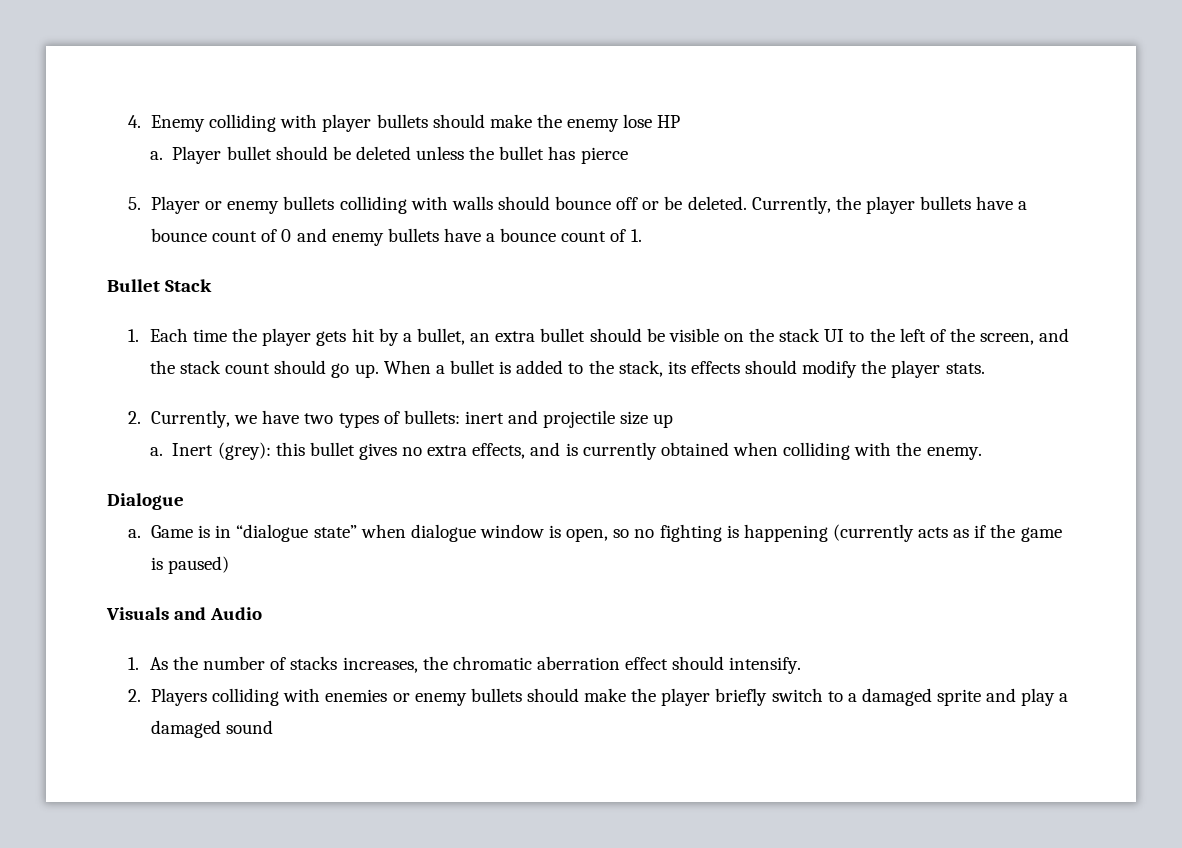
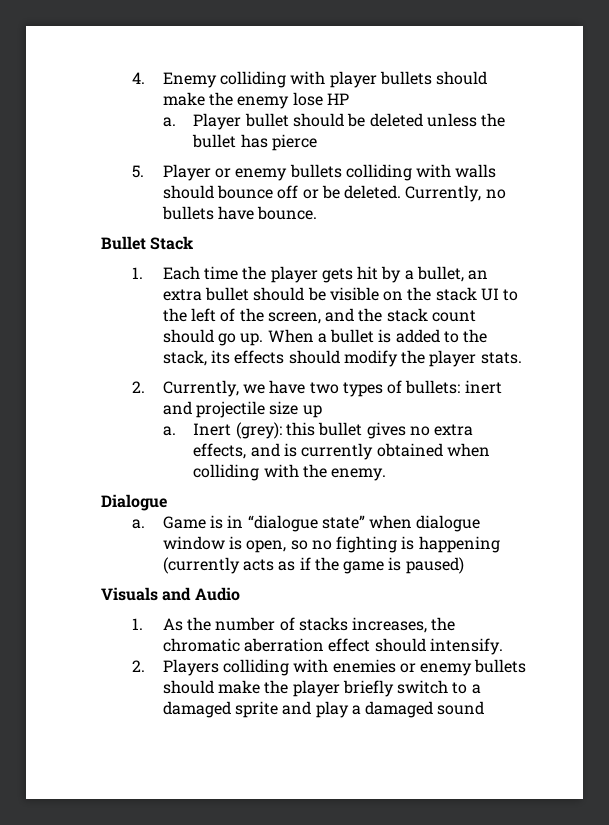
[835,196,1028,214] [150,228,642,246] the player bullets have a bounce count of 0 and enemy bullets have a bounce count of 1. -> [485,189,506,199] [161,206,318,220] no bullets have bounce.

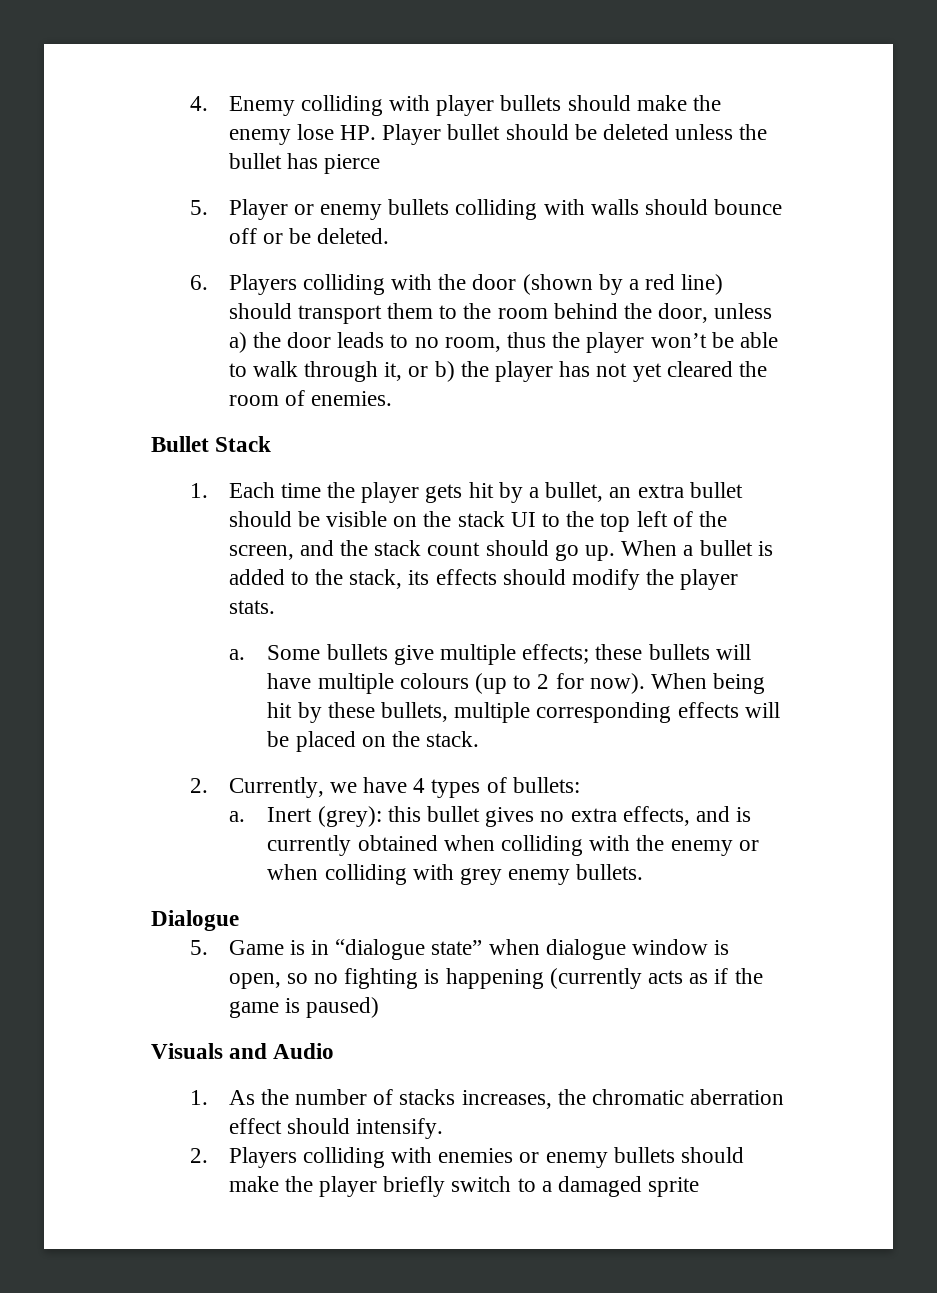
[326,93,349,105] [162,117,176,127] HP // a. -> [340,125,377,140] HP.
[405,185,506,202] [161,206,318,220] Currently, no bullets have bounce. -> [189,274,724,295] [228,303,773,324] [228,332,779,353] [228,361,768,382] [228,390,393,406] // 6. Players colliding with the door (shown by a red line) should transport them to the room behind the door, unless a) the door leads to no room, thus the player won’t be able to walk through it, or b) the player has not yet cleared the room of enemies.
(187, 315) none -> [600,513,631,532] top
(522, 358) none -> [228,644,751,665] [267,673,766,694] [267,702,780,723] [267,731,480,752] // a. Some bullets give multiple effects; these bullets will have multiple colours (up to 2 for now). When being hit by these bullets, multiple corresponding effects will be placed on the stack.
[309,382,339,394] two -> [413,778,426,793] 4
[464,380,502,394] [162,401,322,418] inert and projectile size up -> (580, 785) none
[331,468,387,481] enemy. -> [670,840,759,856] [267,864,644,885] enemy or when colliding with grey enemy bullets.
[131,519,145,529] a. -> [189,940,208,955] 5.
[282,701,485,718] and play a damaged sound -> (700, 1187) none

